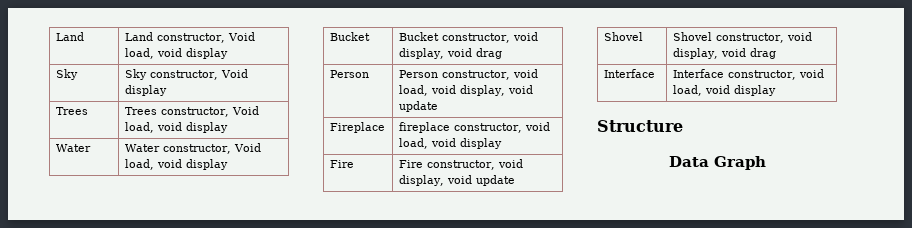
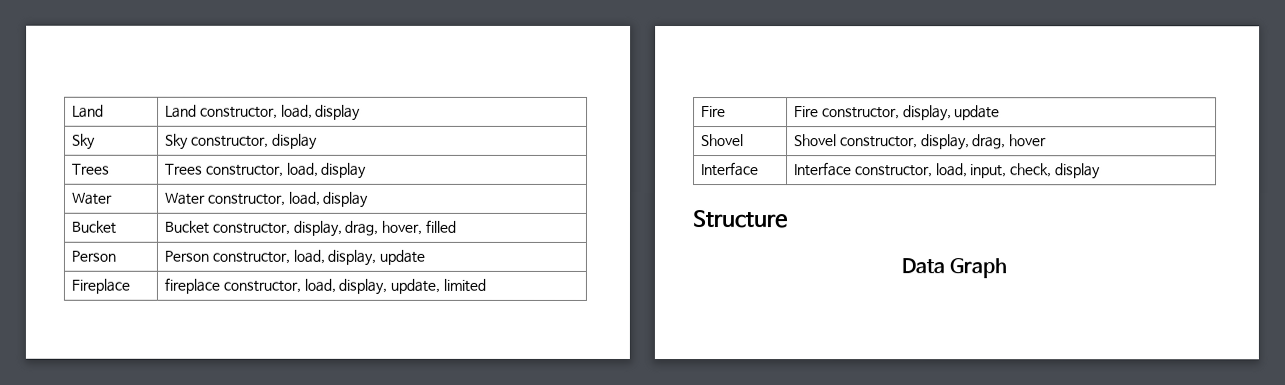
[227,32,255,41] [124,48,182,59] Void load, void -> [280,104,313,119] load,
[220,69,248,78] Void -> (269, 141) none
[231,106,259,115] [124,122,182,133] Void load, void -> [286,162,319,177] load,
[233,143,261,152] [124,159,182,170] Void load, void -> [287,191,321,206] load,
[512,32,538,41] [398,48,502,59] void display, void drag -> [292,219,457,237] display, drag, hover, filled
[512,69,538,78] [398,85,533,96] void load, void display, void -> [292,249,377,266] load, display,
[524,122,550,131] [398,138,502,149] void load, void display -> [303,278,487,295] load, display, update, limited
[497,159,523,168] [398,175,472,186] void display, void -> [902,105,952,122] display,
[786,32,812,41] [672,48,776,59] void display, void drag -> [920,134,1048,151] display, drag, hover
[798,69,824,78] [672,85,730,96] void load, void -> [935,163,1053,179] load, input, check,

